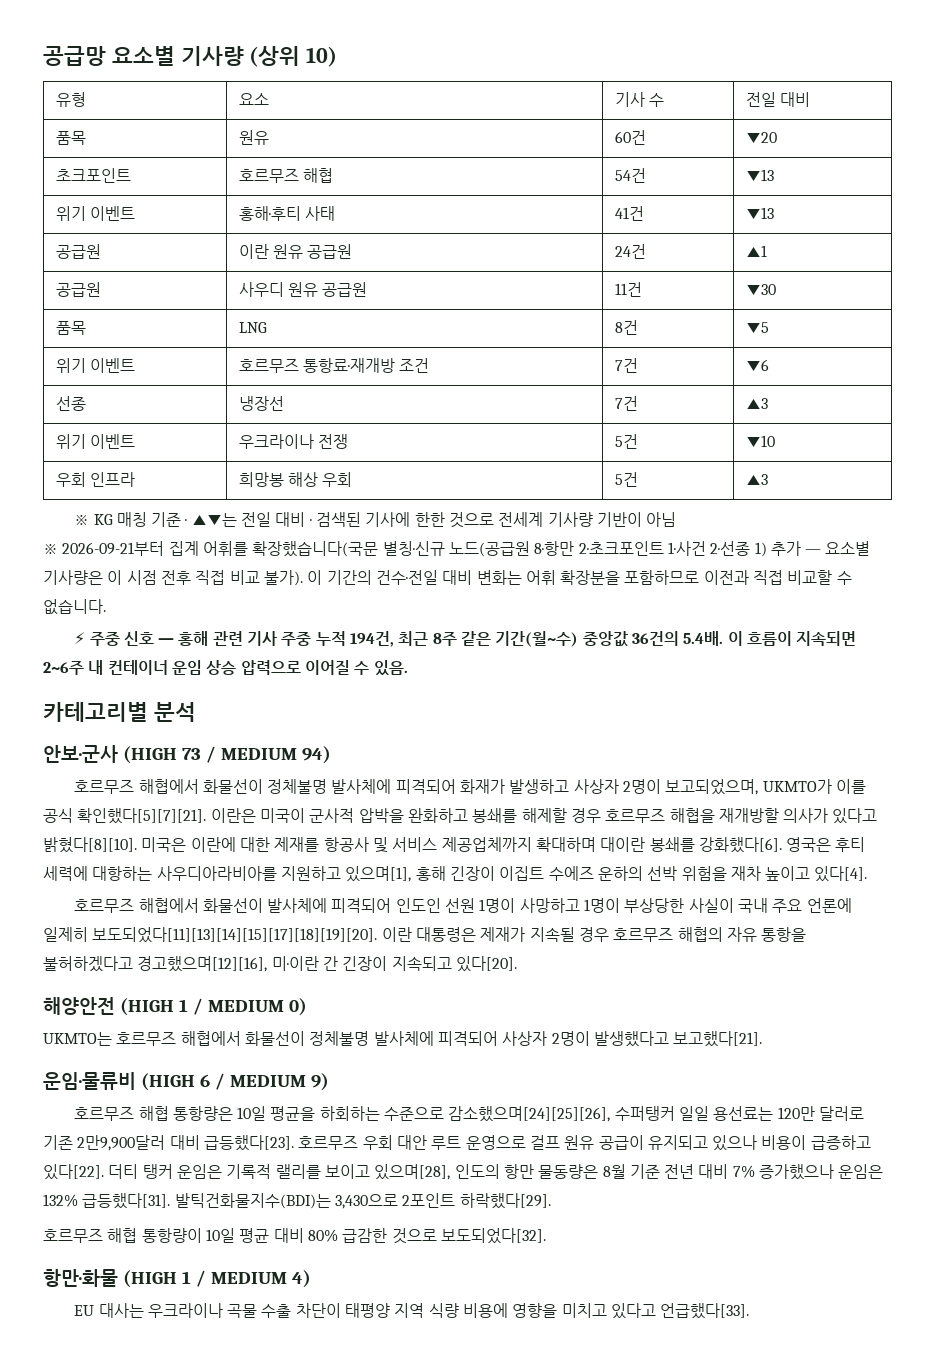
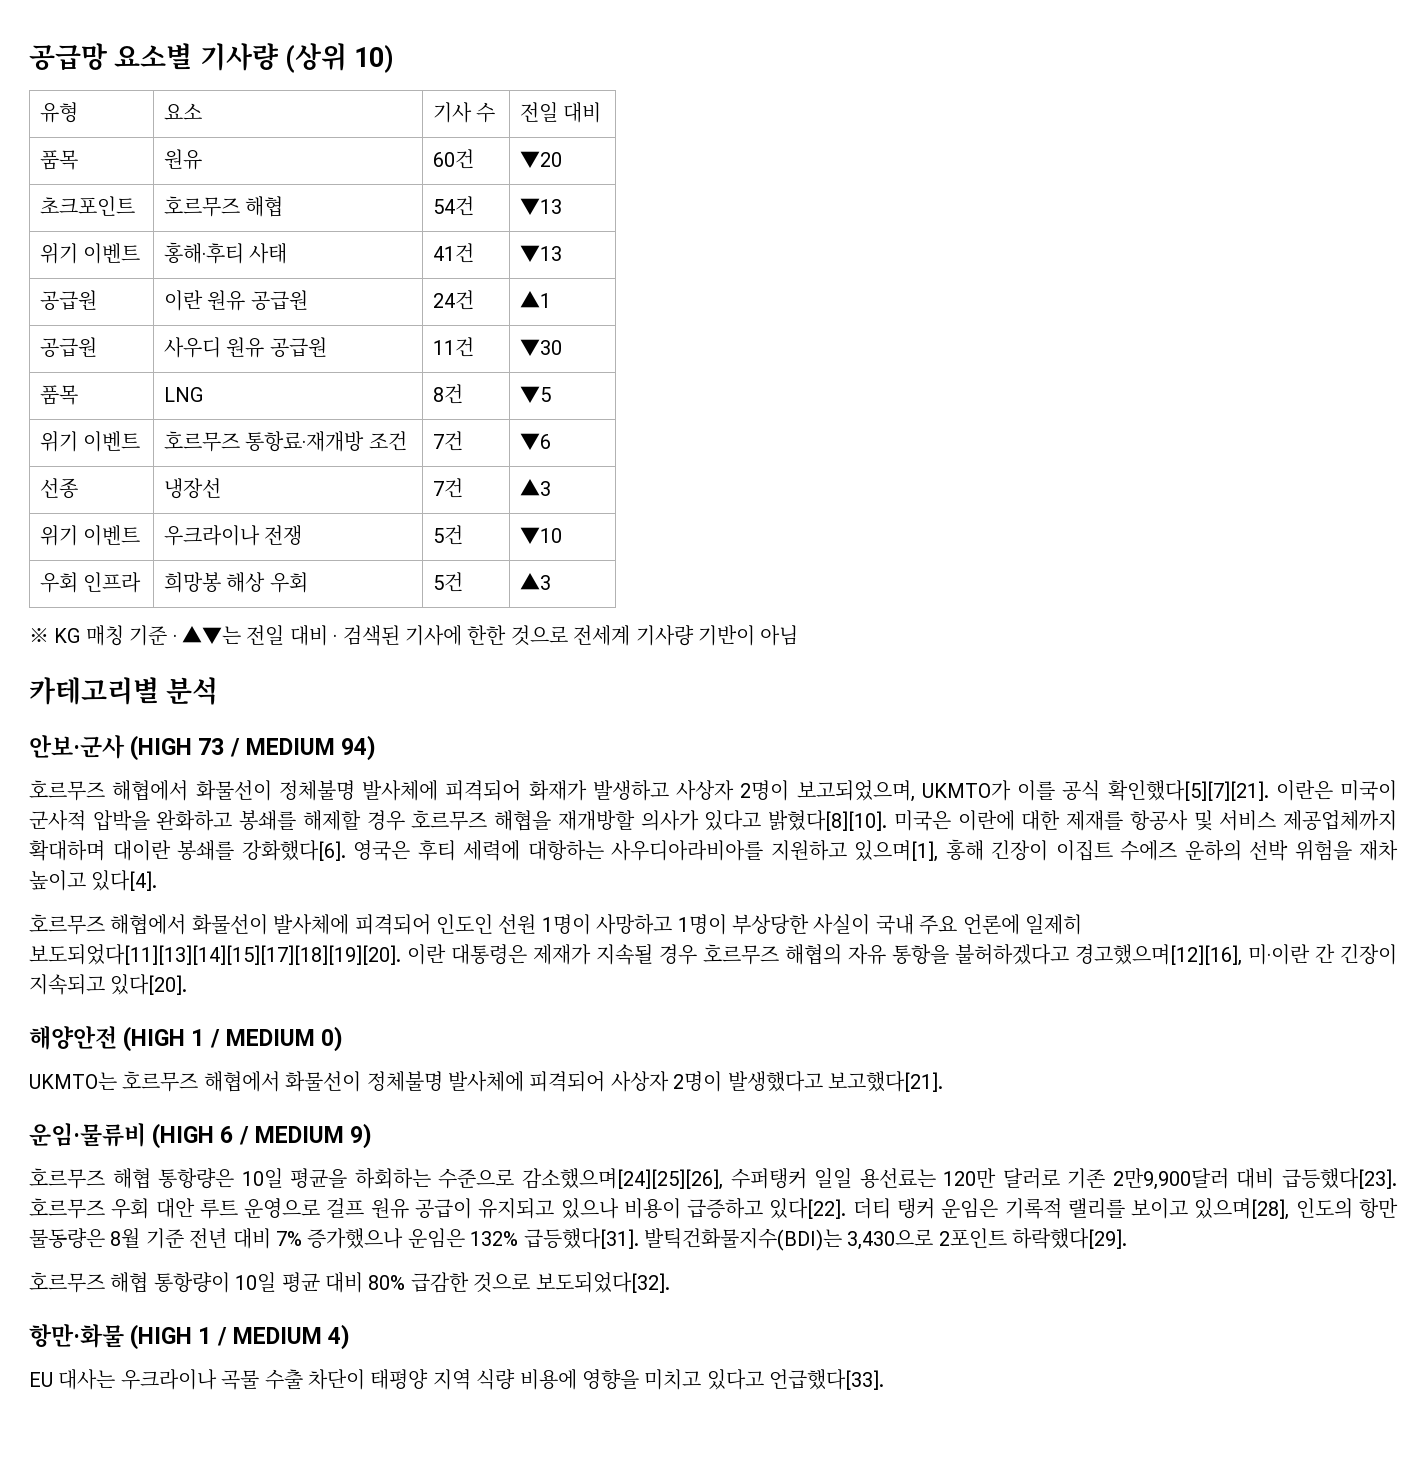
[43,541,871,557] [43,570,852,586] [43,599,106,615] [74,631,857,647] [43,660,408,676] // ※ 2026-09-21부터 집계 어휘를 확장했습니다(국문 별칭·신규 노드(공급원 8·항만 2·초크포인트 1·사건 2·선종 1) 추가 — 요소별 기사량은 이 시점 전후 직접 비교 불가). 이 기간의 건수·전일 대비 변화는 어휘 확장분을 포함하므로 이전과 직접 비교할 수 없습니다. // ⚡ 주중 신호 — 홍해 관련 기사 주중 누적 194건, 최근 8주 같은 기간(월~수) 중앙값 36건의 5.4배. 이 흐름이 지속되면 2~6주 내 컨테이너 운임 상승 압력으로 이어질 수 있음. -> (799, 635) none

